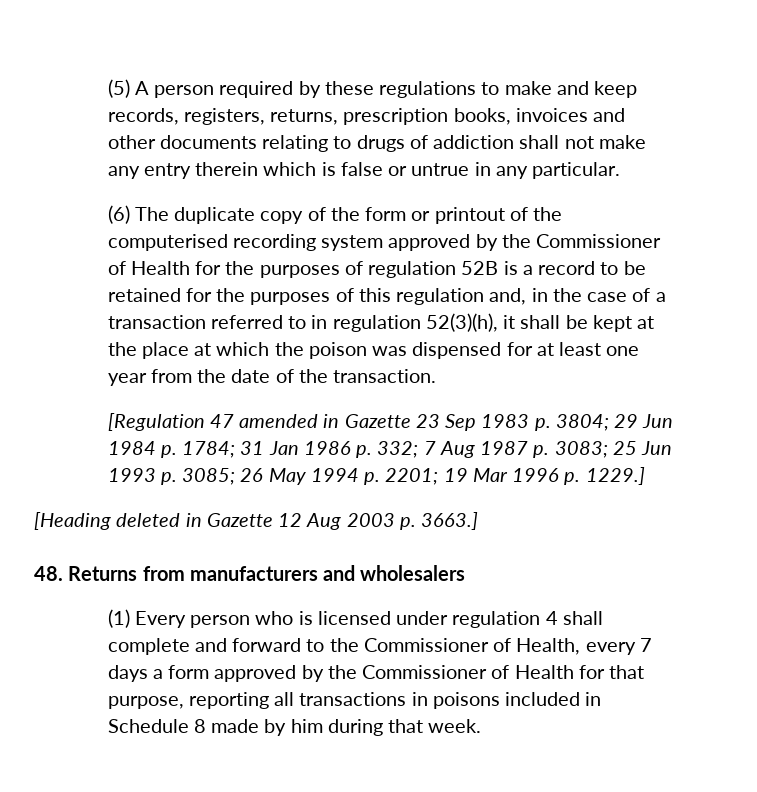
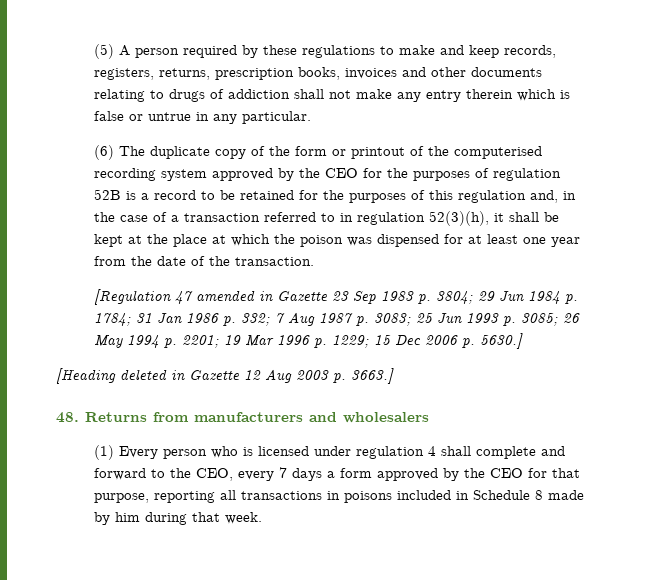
[536,234,662,248] [107,261,190,275] Commissioner of Health -> [324,168,358,178] CEO
[585,467,645,485] 1229.] -> [331,333,523,349] 1229; 15 Dec 2006 p. 5630.]
[363,638,581,655] Commissioner of Health, -> [195,468,233,481] CEO,
[362,665,574,679] Commissioner of Health -> [489,468,523,478] CEO

